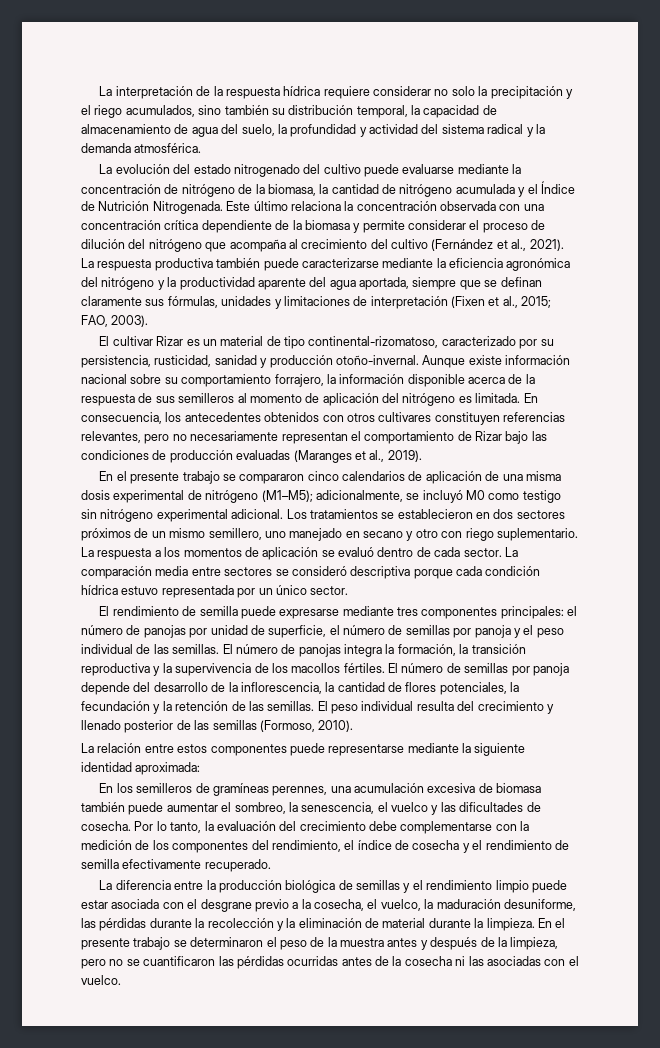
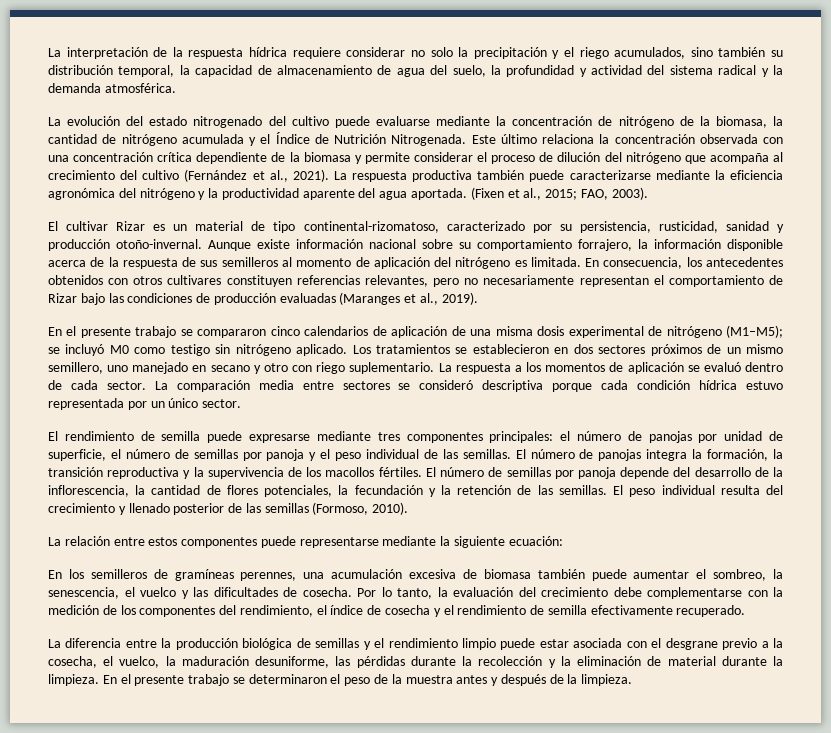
[359,277,542,290] [81,296,448,309] aportada, siempre que se definan claramente sus fórmulas, unidades y limitaciones de interpretación -> [411,188,468,200] aportada.
[315,490,403,502] adicionalmente, -> (784, 331) none
[156,509,284,522] experimental adicional. -> [296,344,348,356] aplicado.
[81,762,201,775] identidad aproximada: -> [508,536,563,546] ecuación:
[510,937,559,950] [81,956,579,969] [81,975,121,985] limpieza, pero no se cuantificaron las pérdidas ocurridas antes de la cosecha ni las asociadas con el vuelco. -> [581,674,633,686] limpieza.

